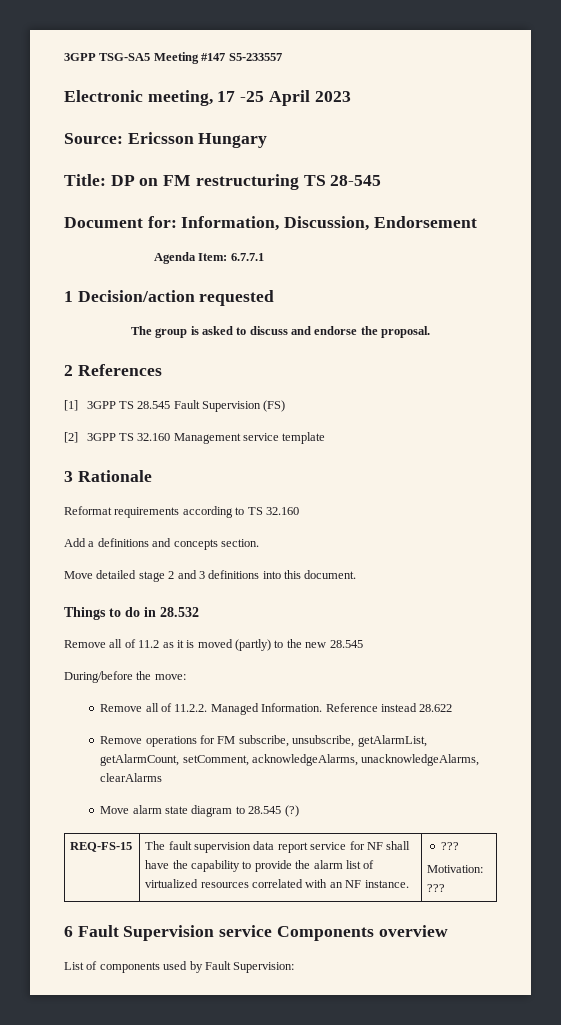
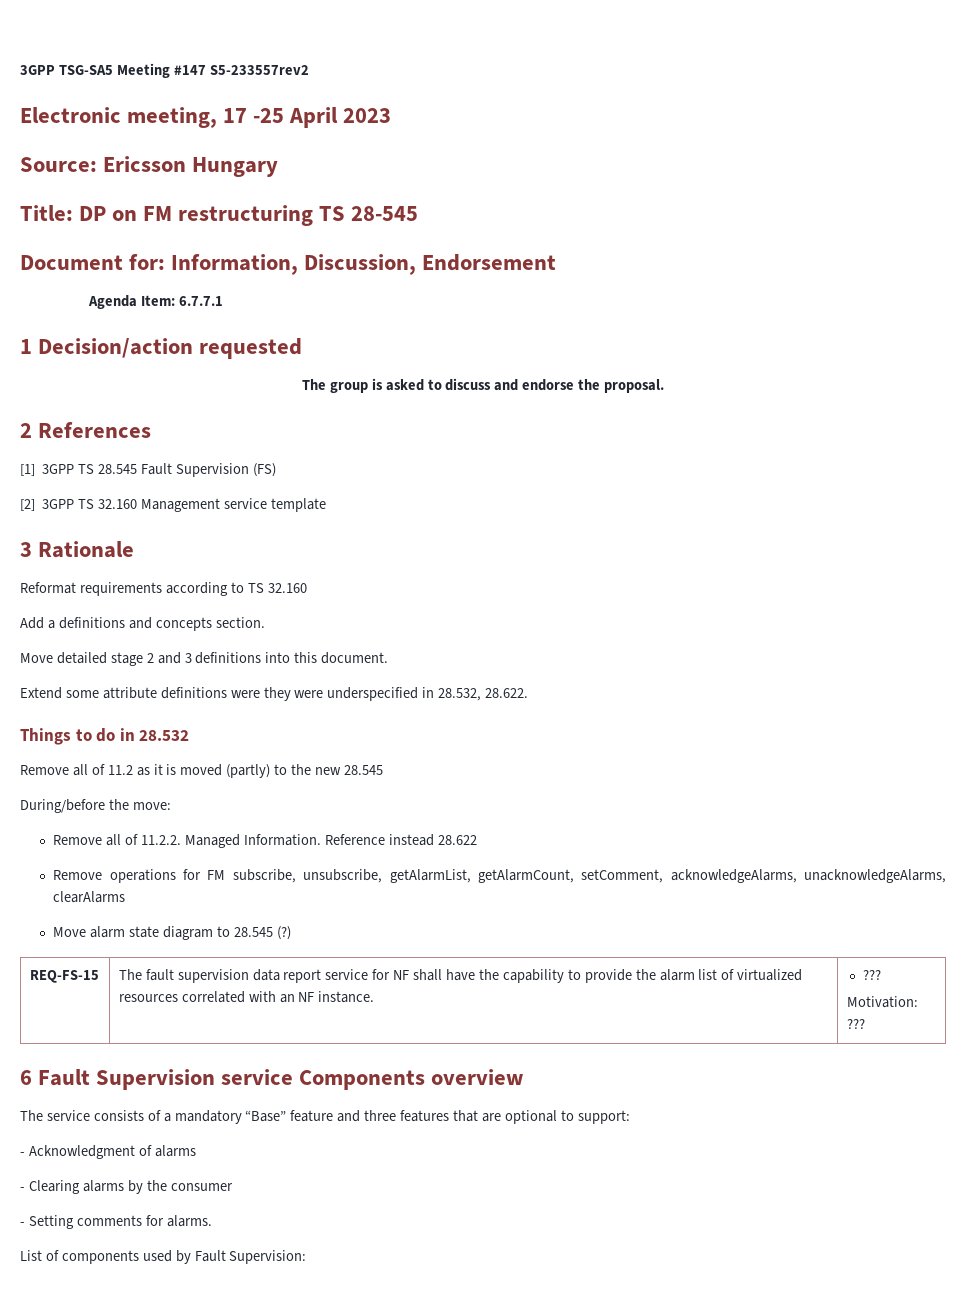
[228,53,282,61] S5-233557 -> [209,65,309,75] S5-233557rev2
(357, 574) none -> [20,687,529,701] // Extend some attribute definitions were they were underspecified in 28.532, 28.622.
(448, 931) none -> [20,1110,630,1124] [20,1145,196,1159] [20,1180,233,1194] [20,1215,212,1229] // The service consists of a mandatory “Base” feature and three features that are optional to support: // - Acknowledgment of alarms // - Clearing alarms by the consumer // - Setting comments for alarms.

